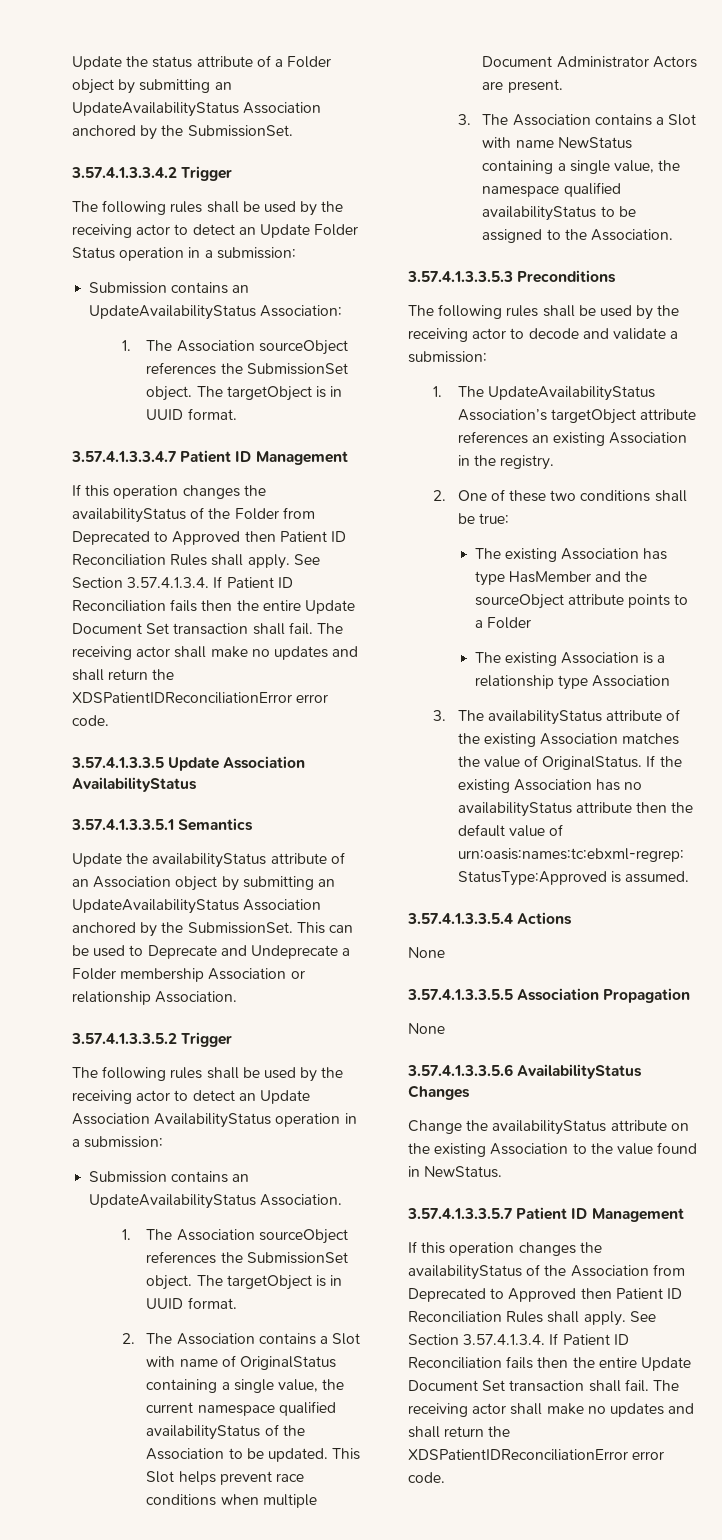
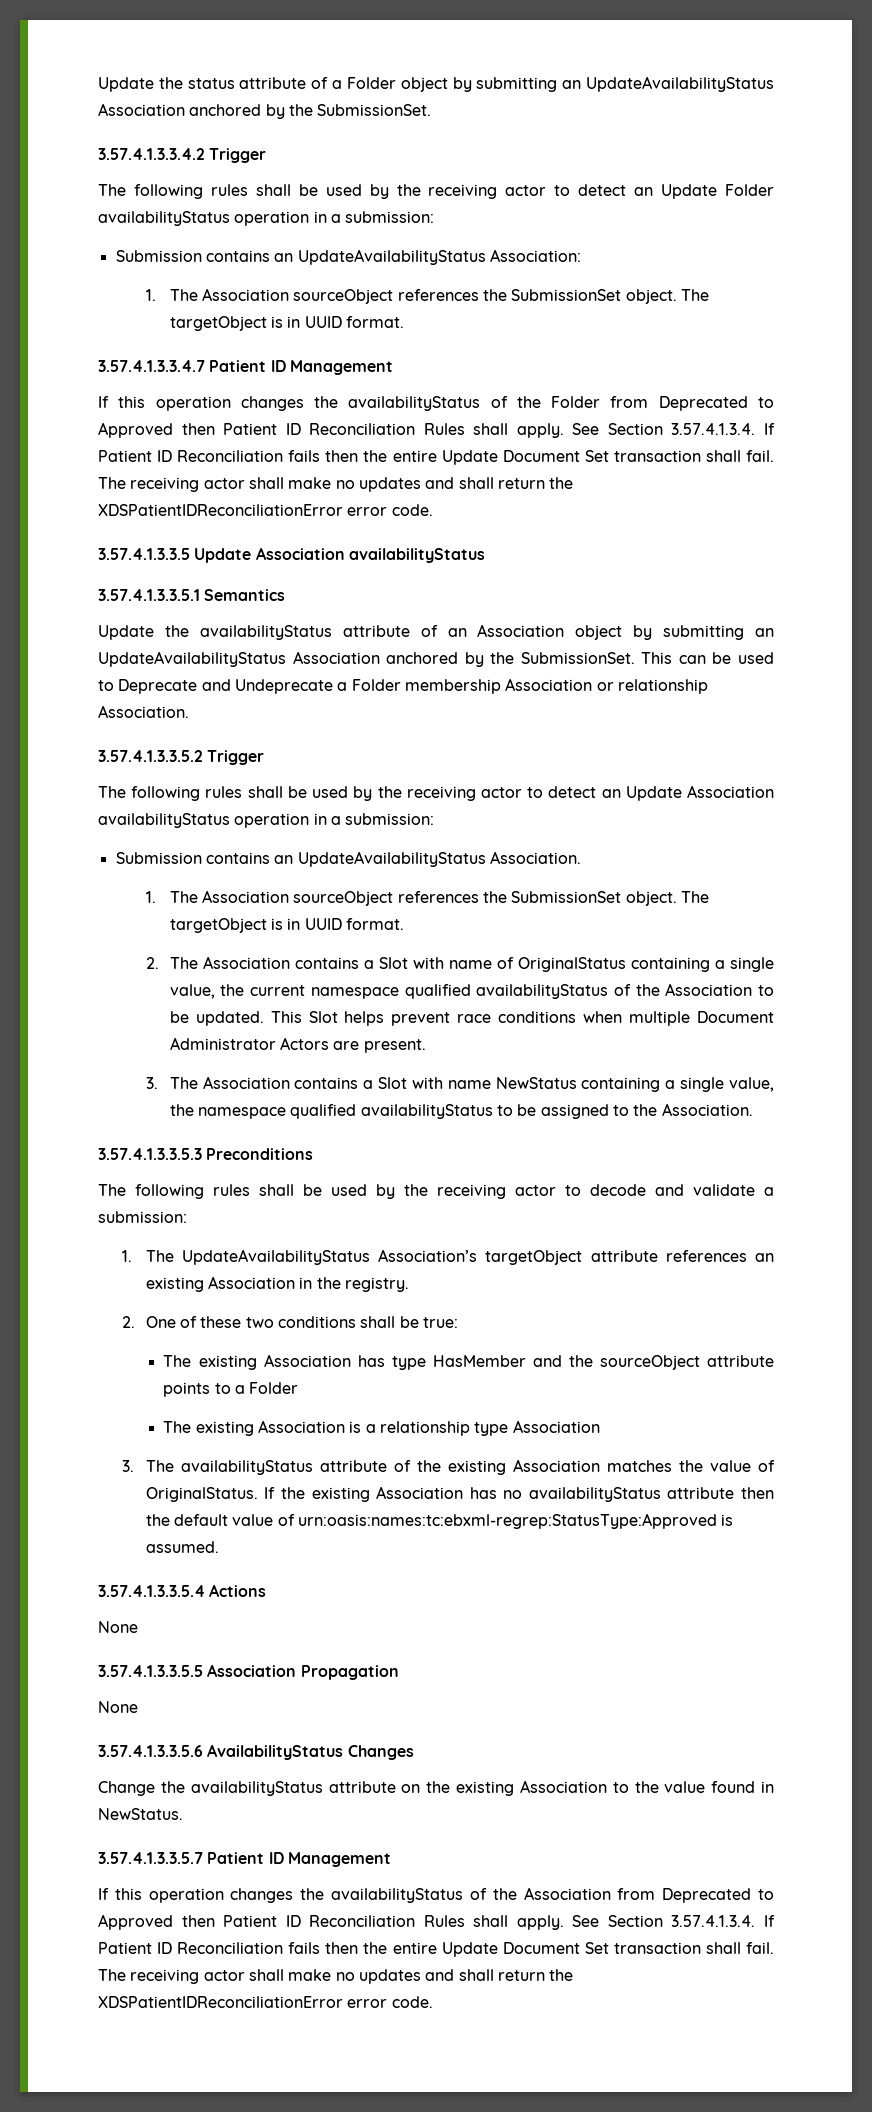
[72,247,115,259] Status -> [98,211,230,226] availabilityStatus
[72,777,197,792] AvailabilityStatus -> [348,548,485,563] availabilityStatus
[154,1113,272,1128] AvailabilityStatus -> [98,813,230,828] availabilityStatus

